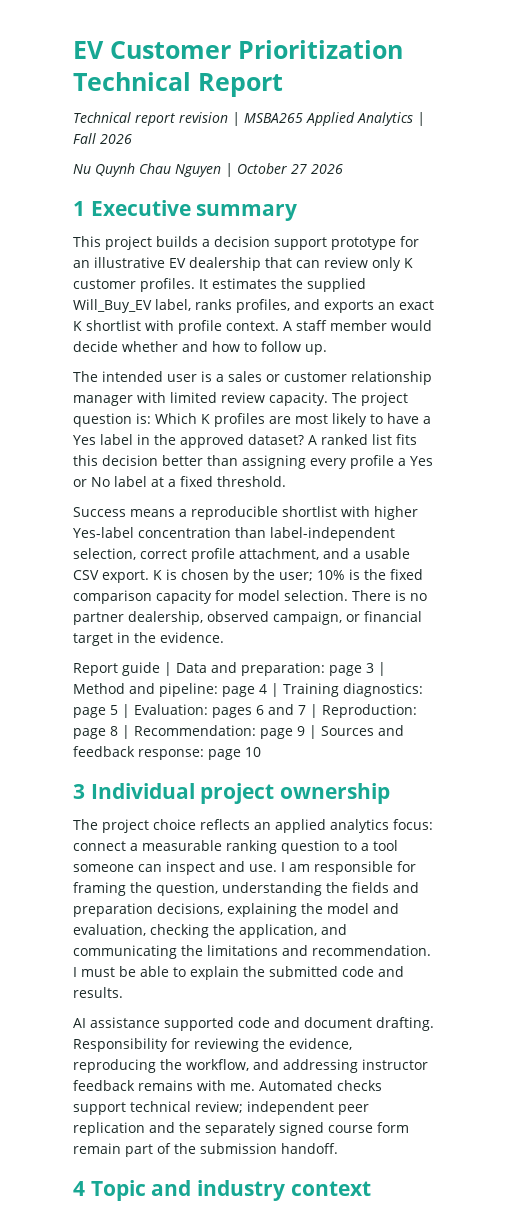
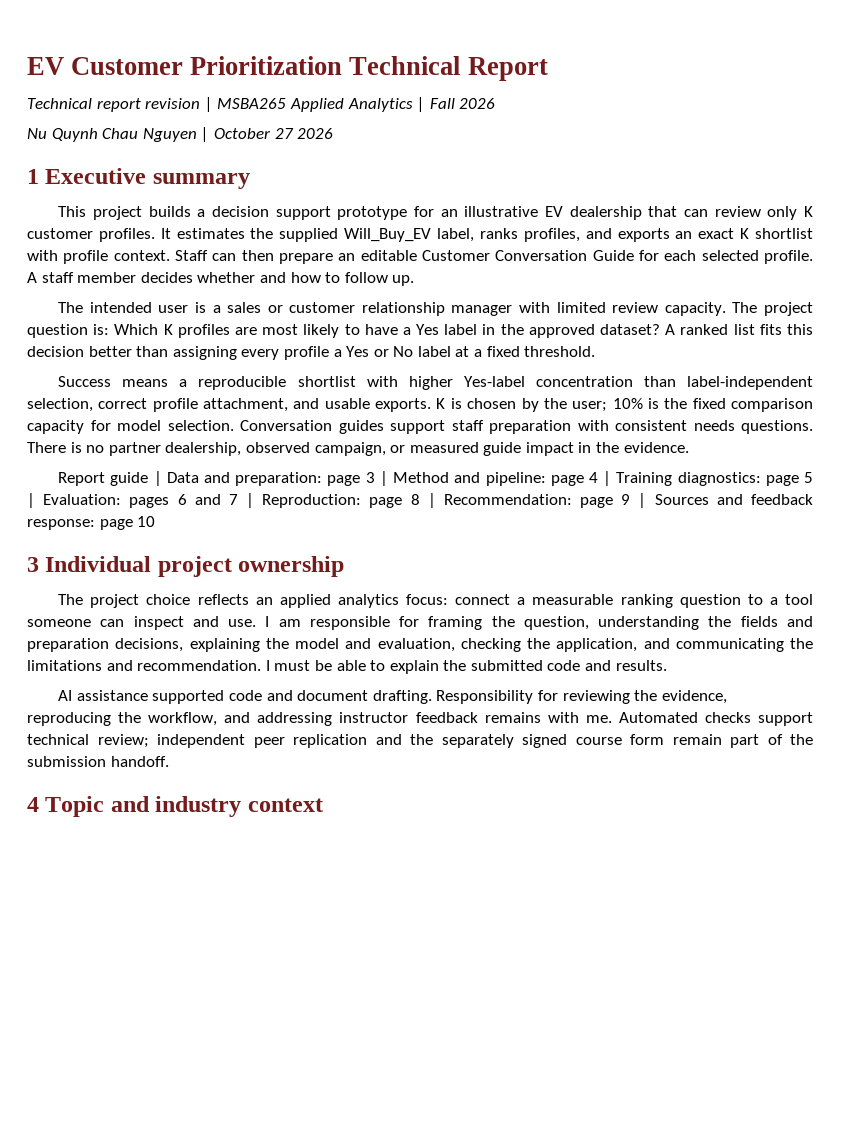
(279, 326) none -> [175,250,814,264] Staff can then prepare an editable Customer Conversation Guide for each selected profile.
[391,320,432,331] [73,341,118,352] would decide -> [140,272,193,283] decides
[353,548,410,559] [73,570,149,583] a usable CSV export. -> [324,398,432,412] usable exports.
(348, 595) none -> [240,420,813,434] Conversation guides support staff preparation with consistent needs questions.
[364,611,422,622] [73,633,113,646] financial target -> [409,442,574,456] measured guide impact

